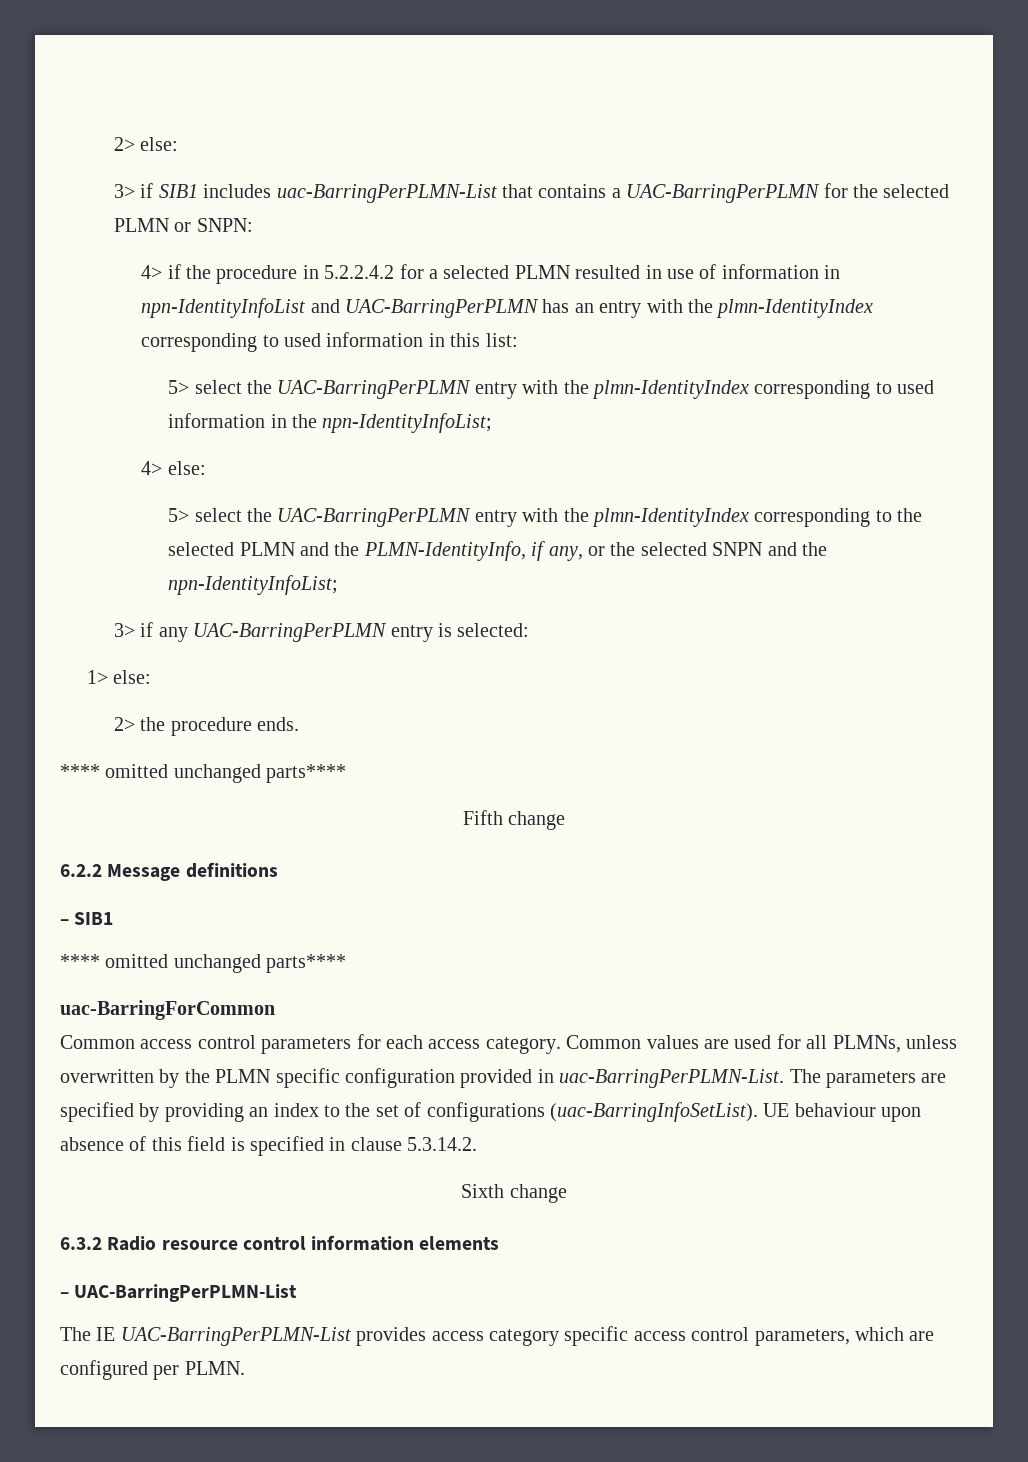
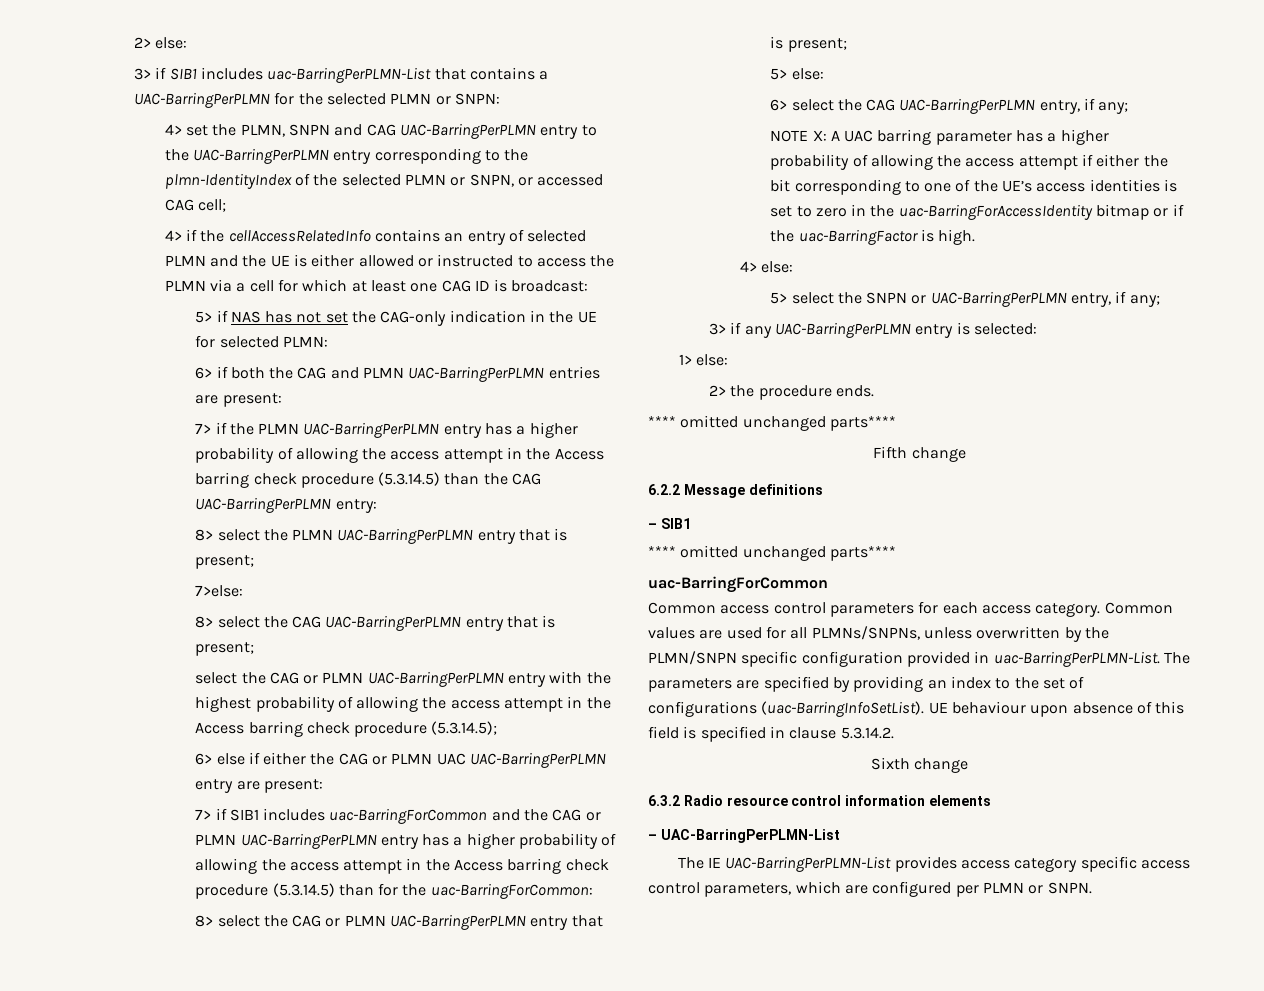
[167,264,841,284] [141,298,874,318] [141,332,518,352] [168,380,935,399] [168,413,493,433] if the procedure in 5.2.2.4.2 for a selected PLMN resulted in use of information in npn-IdentityInfoList and UAC-BarringPerPLMN has an entry with the plmn-IdentityIndex corresponding to used information in this list: // 5> select the UAC-BarringPerPLMN entry with the plmn-IdentityIndex corresponding to used information in the npn-IdentityInfoList; -> [185,123,597,139] [164,148,529,164] [164,173,604,189] [164,199,226,212] [164,229,587,245] [164,254,615,267] [164,279,589,292] [195,310,597,326] [195,335,328,348] [195,366,600,382] [195,393,282,407] [195,422,578,438] [195,447,604,463] [195,472,542,488] [195,497,377,513] [195,528,568,544] [195,555,255,569] [195,585,244,597] [195,615,556,631] [195,642,255,656] [195,671,611,687] [195,696,611,712] [195,721,498,737] [195,752,607,768] [195,779,323,793] [195,808,601,824] [195,833,617,849] [195,858,609,874] [195,883,593,899] [195,914,603,930] [770,36,847,52] [770,68,824,80] [770,98,1129,114] [770,129,1109,145] [770,154,1168,170] [770,179,1178,195] [770,204,1184,220] [770,229,976,245] set the PLMN, SNPN and CAG UAC-BarringPerPLMN entry to the UAC-BarringPerPLMN entry corresponding to the plmn-IdentityIndex of the selected PLMN or SNPN, or accessed CAG cell; // 4> if the cellAccessRelatedInfo contains an entry of selected PLMN and the UE is either allowed or instructed to access the PLMN via a cell for which at least one CAG ID is broadcast: // 5> if NAS has not set the CAG-only indication in the UE for selected PLMN: // 6> if both the CAG and PLMN UAC-BarringPerPLMN entries are present: // 7> if the PLMN UAC-BarringPerPLMN entry has a higher probability of allowing the access attempt in the Access barring check procedure (5.3.14.5) than the CAG UAC-BarringPerPLMN entry: // 8> select the PLMN UAC-BarringPerPLMN entry that is present; // 7>else: // 8> select the CAG UAC-BarringPerPLMN entry that is present; // select the CAG or PLMN UAC-BarringPerPLMN entry with the highest probability of allowing the access attempt in the Access barring check procedure (5.3.14.5); // 6> else if either the CAG or PLMN UAC UAC-BarringPerPLMN entry are present: // 7> if SIB1 includes uac-BarringForCommon and the CAG or PLMN UAC-BarringPerPLMN entry has a higher probability of allowing the access attempt in the Access barring check procedure (5.3.14.5) than for the uac-BarringForCommon: // 8> select the CAG or PLMN UAC-BarringPerPLMN entry that is present; // 5> else: // 6> select the CAG UAC-BarringPerPLMN entry, if any; // NOTE X: A UAC barring parameter has a higher probability of allowing the access attempt if either the bit corresponding to one of the UE’s access identities is set to zero in the uac-BarringForAccessIdentity bitmap or if the uac-BarringFactor is high.
[277,508,923,527] [168,541,827,561] [168,575,339,595] UAC-BarringPerPLMN entry with the plmn-IdentityIndex corresponding to the selected PLMN and the PLMN-IdentityInfo, if any, or the selected SNPN and the npn-IdentityInfoList; -> [866,291,1160,307] SNPN or UAC-BarringPerPLMN entry, if any;
[832,1035,901,1053] PLMNs, -> [811,626,920,640] PLMNs/SNPNs,
[215,1069,271,1083] PLMN -> [648,651,737,665] PLMN/SNPN
[184,1361,245,1375] PLMN. -> [982,882,1092,894] PLMN or SNPN.

